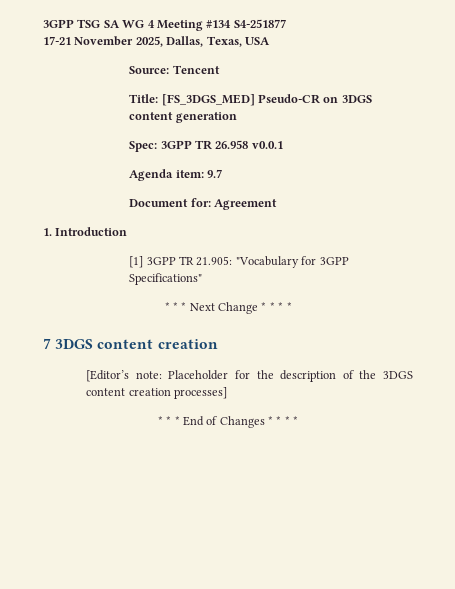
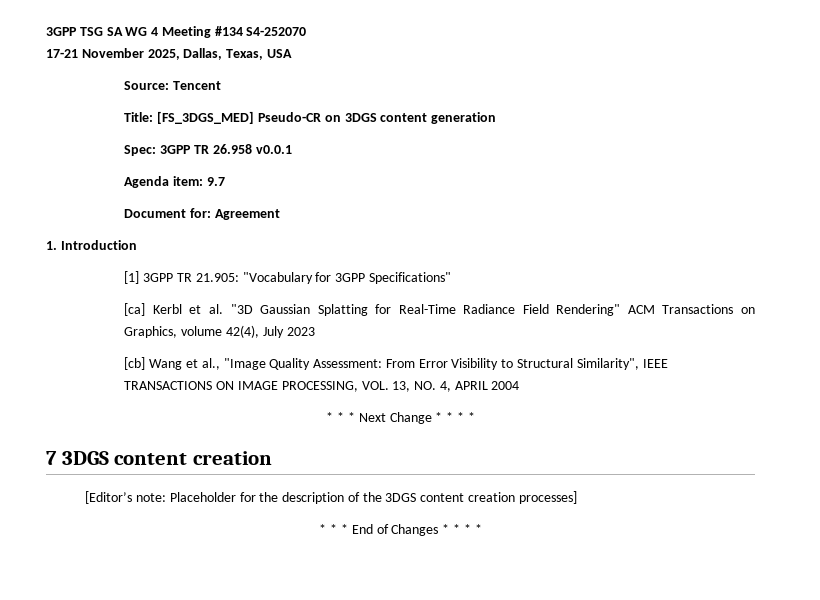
[233,19,286,28] S4-251877 -> [246,27,307,36] S4-252070
(203, 279) none -> [124,303,756,316] [124,325,315,338] [124,357,668,370] [124,381,520,392] // [ca] Kerbl et al. "3D Gaussian Splatting for Real-Time Radiance Field Rendering" ACM Transactions on Graphics, volume 42(4), July 2023 // [cb] Wang et al., "Image Quality Assessment: From Error Visibility to Structural Similarity", IEEE TRANSACTIONS ON IMAGE PROCESSING, VOL. 13, NO. 4, APRIL 2004

